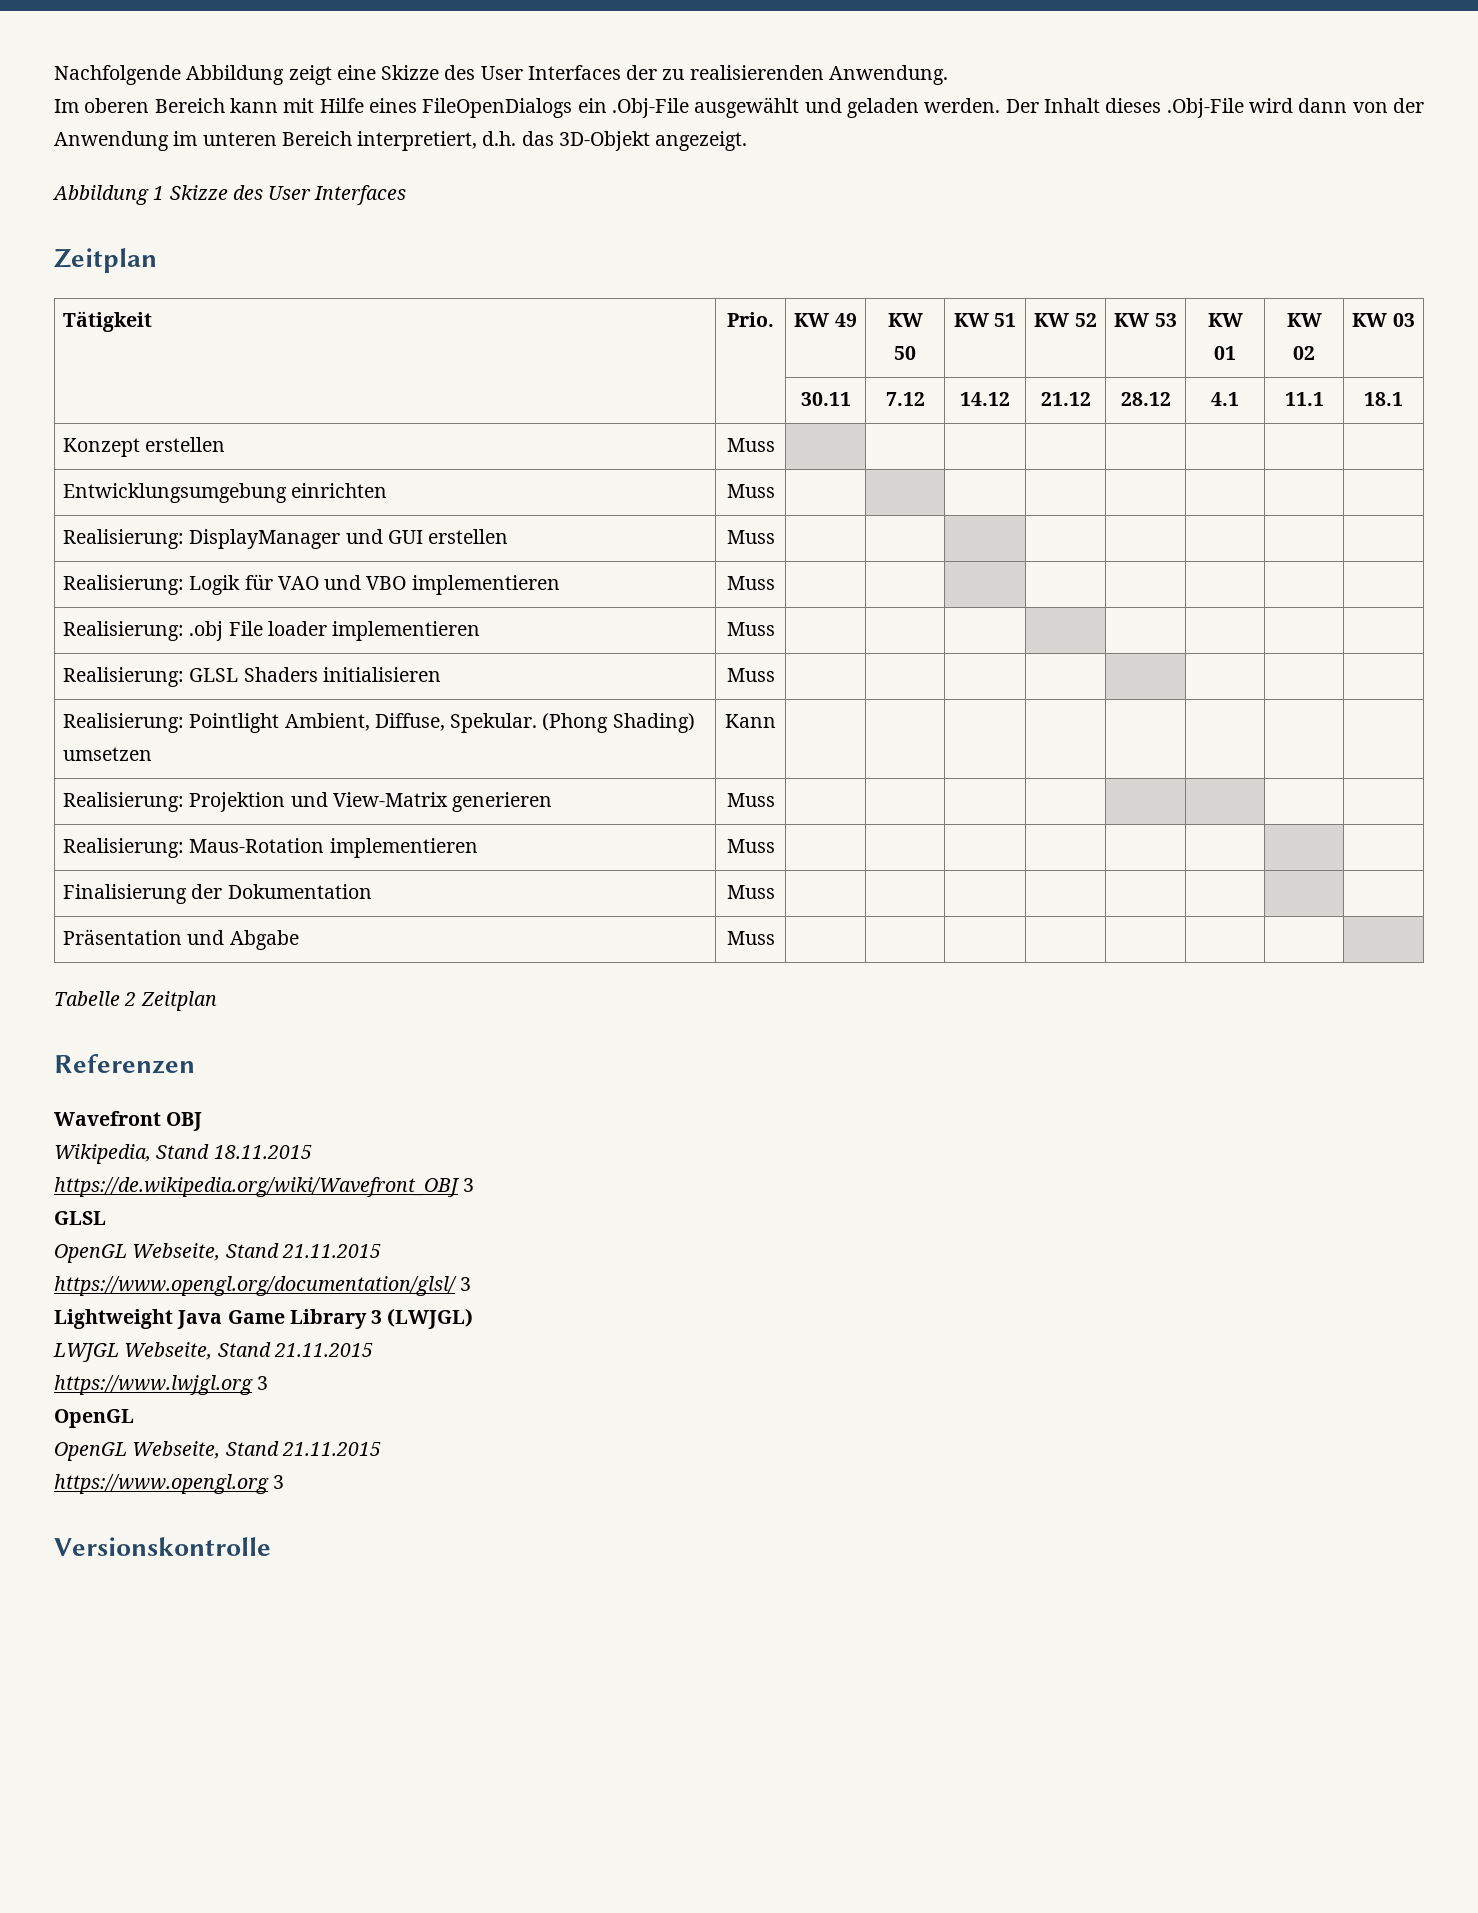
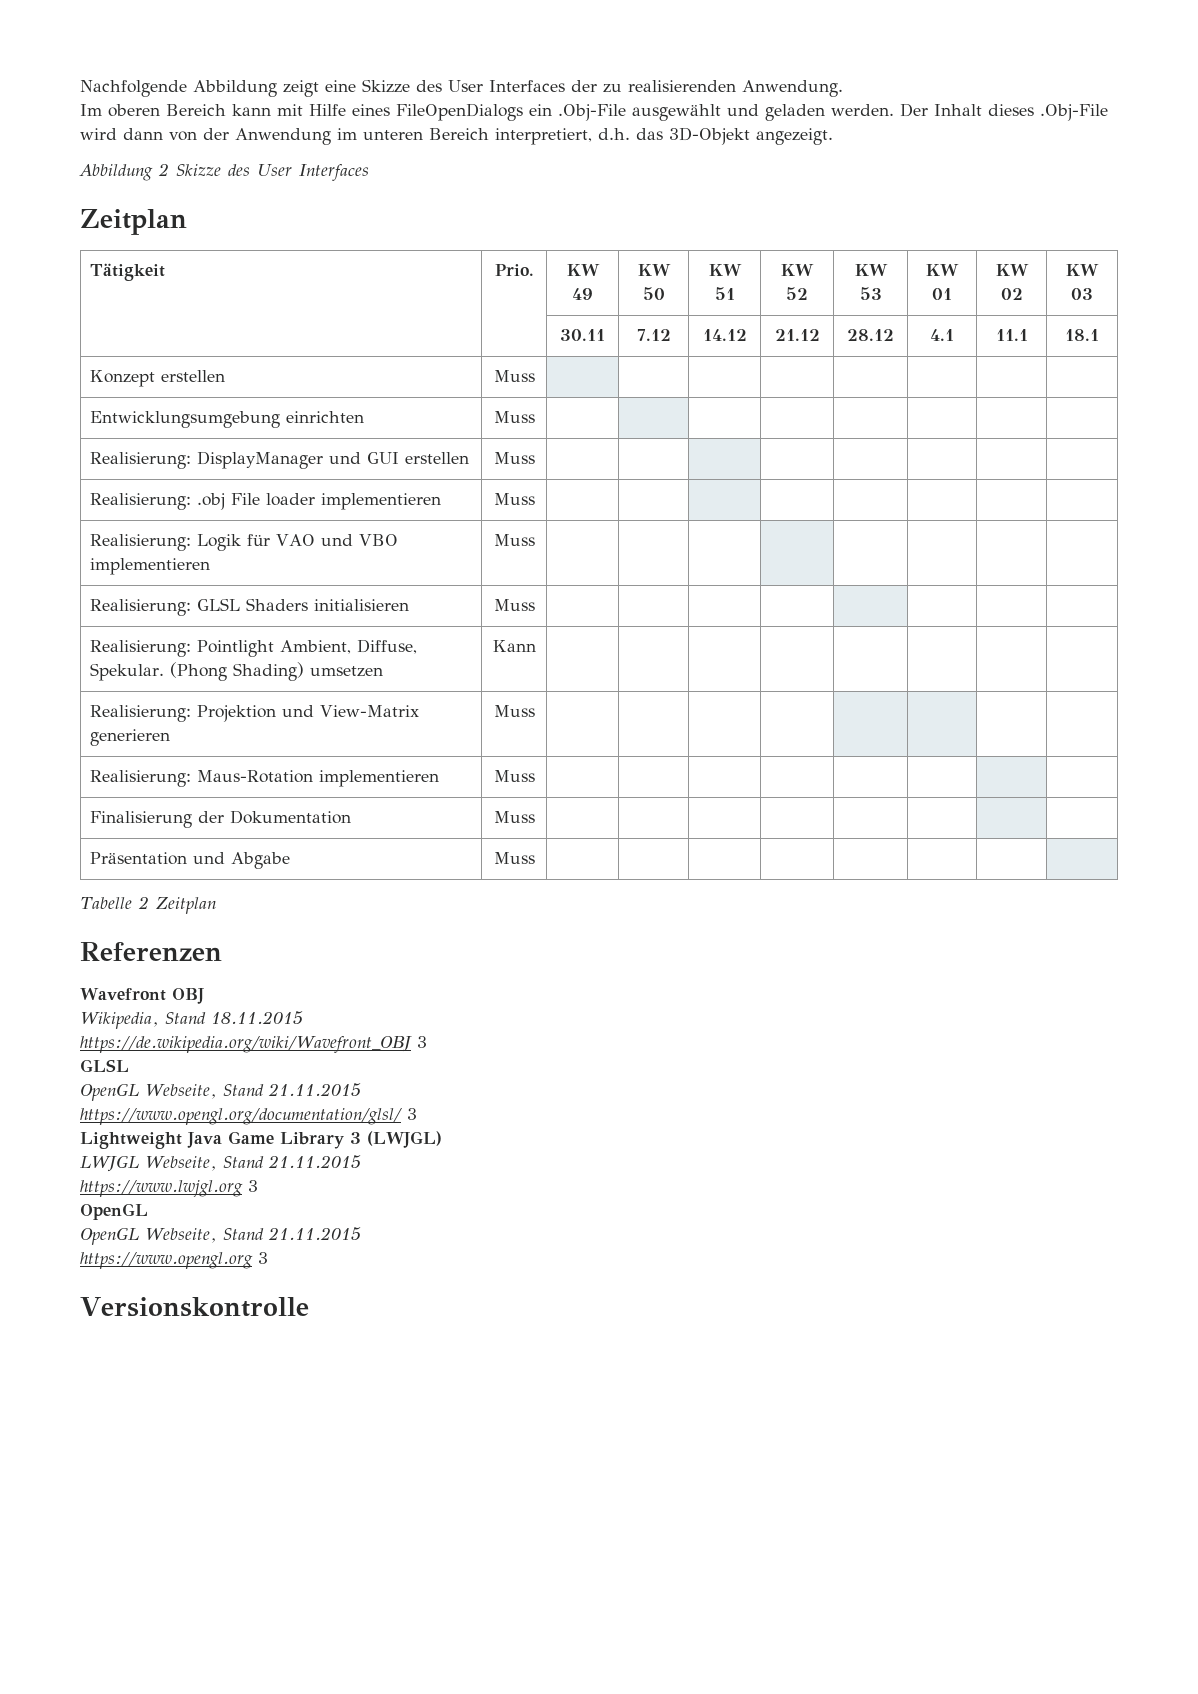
[153,186,165,200] 1 -> [158,163,169,176] 2
[189,574,560,595] [726,576,775,590] [62,621,327,641] Logik für VAO und VBO implementieren | Muss | | | | | | | | // Realisierung: .obj File loader -> [197,493,442,510] [493,493,535,505] [90,534,399,551] .obj File loader implementieren | Muss | | | | | | | | // Realisierung: Logik für VAO und VBO

